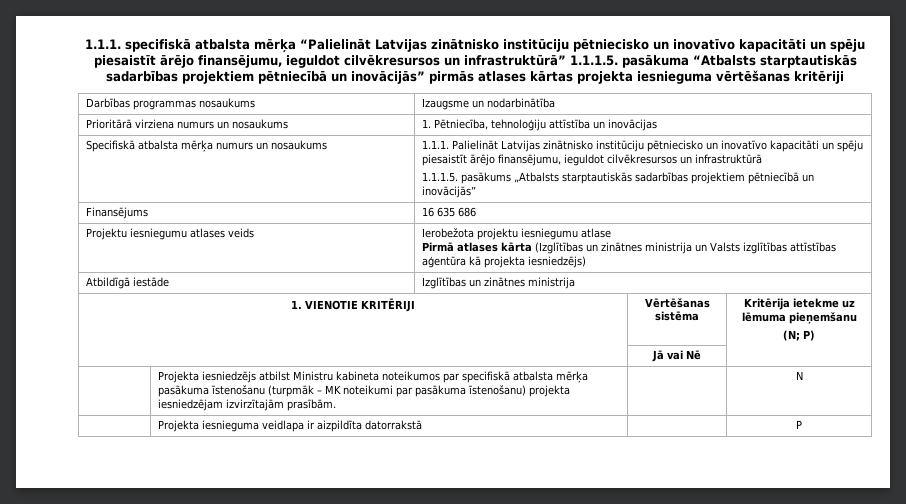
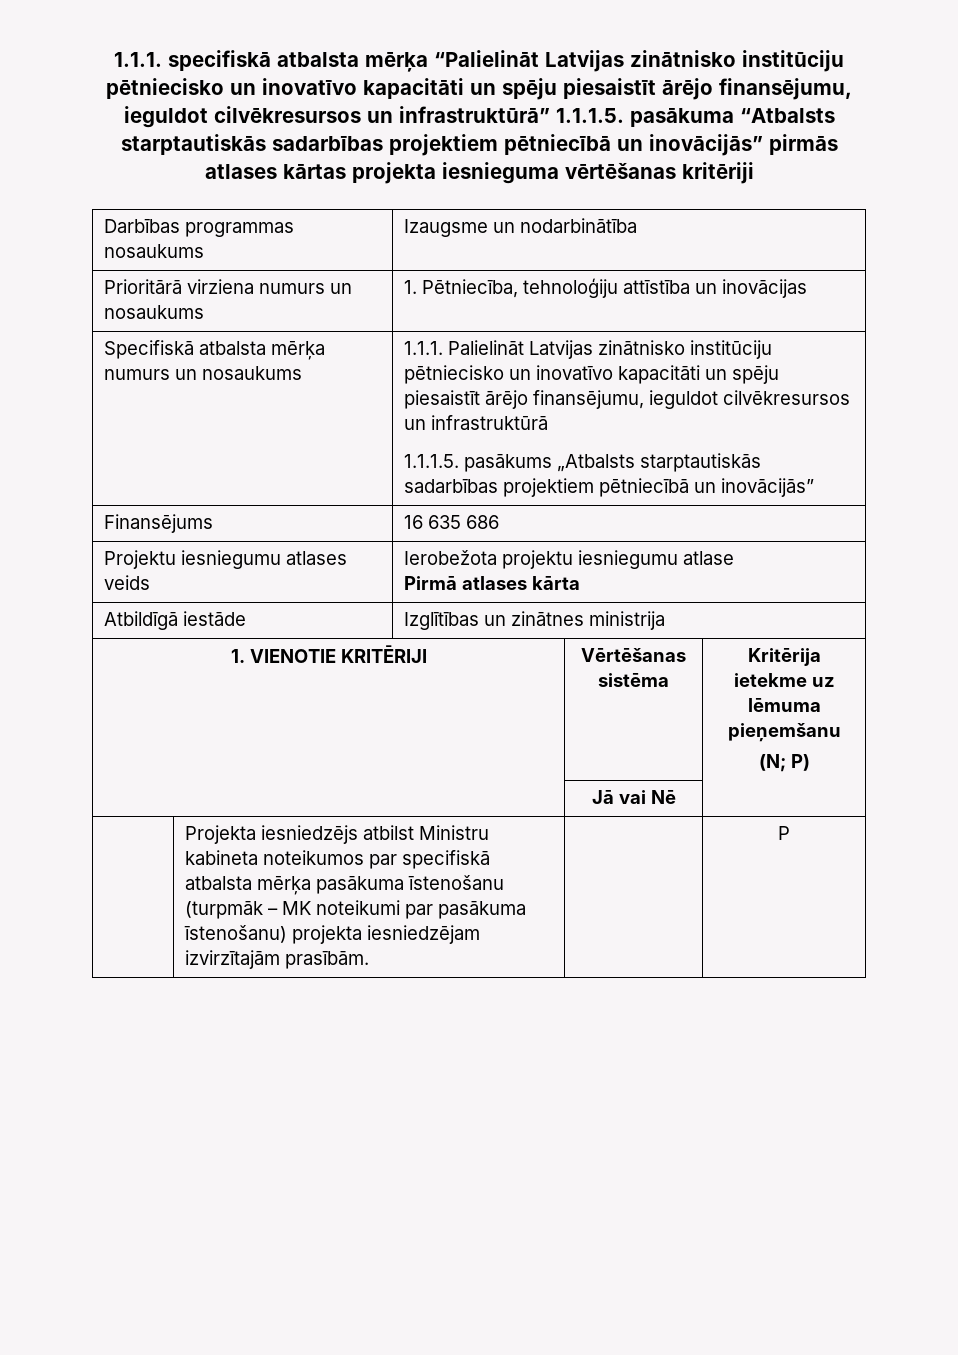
[534,242,836,254] [421,256,586,268] (Izglītības un zinātnes ministrija un Valsts izglītības attīstības aģentūra kā projekta iesniedzējs) -> (581, 583) none
[795,371,803,380] [157,420,422,432] | N // | Projekta iesnieguma veidlapa ir aizpildīta datorrakstā | -> (370, 960) none

